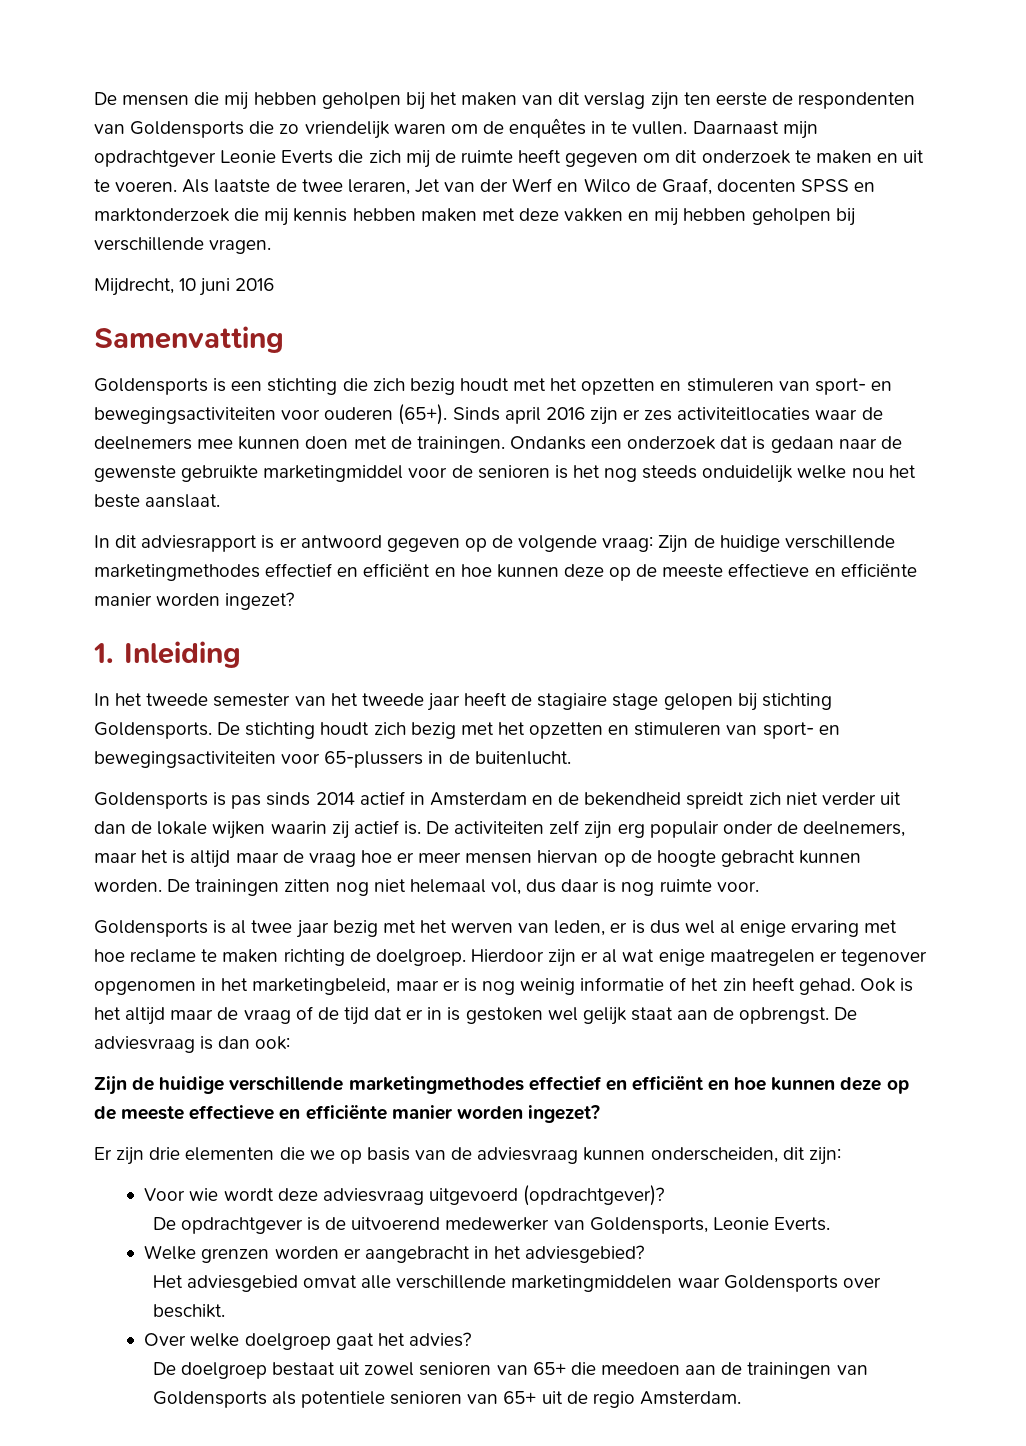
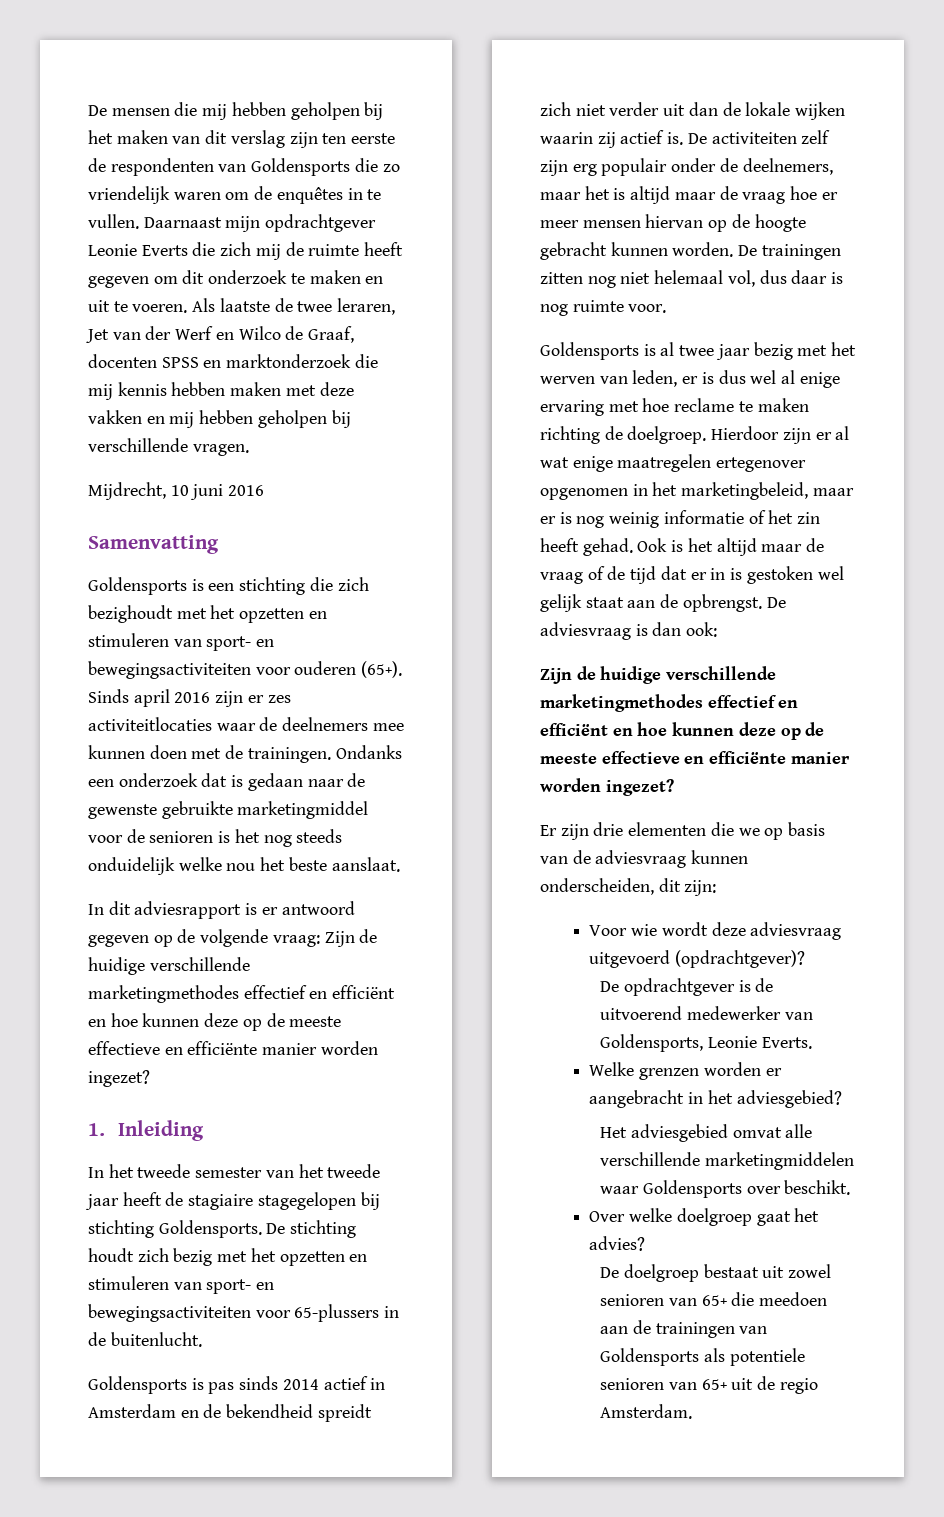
[409,378,509,395] bezig houdt -> [88,605,173,623] bezighoudt
[612,693,733,710] stage gelopen -> [257,1192,356,1210] stagegelopen
[819,949,927,966] er tegenover -> [716,457,807,472] ertegenover

